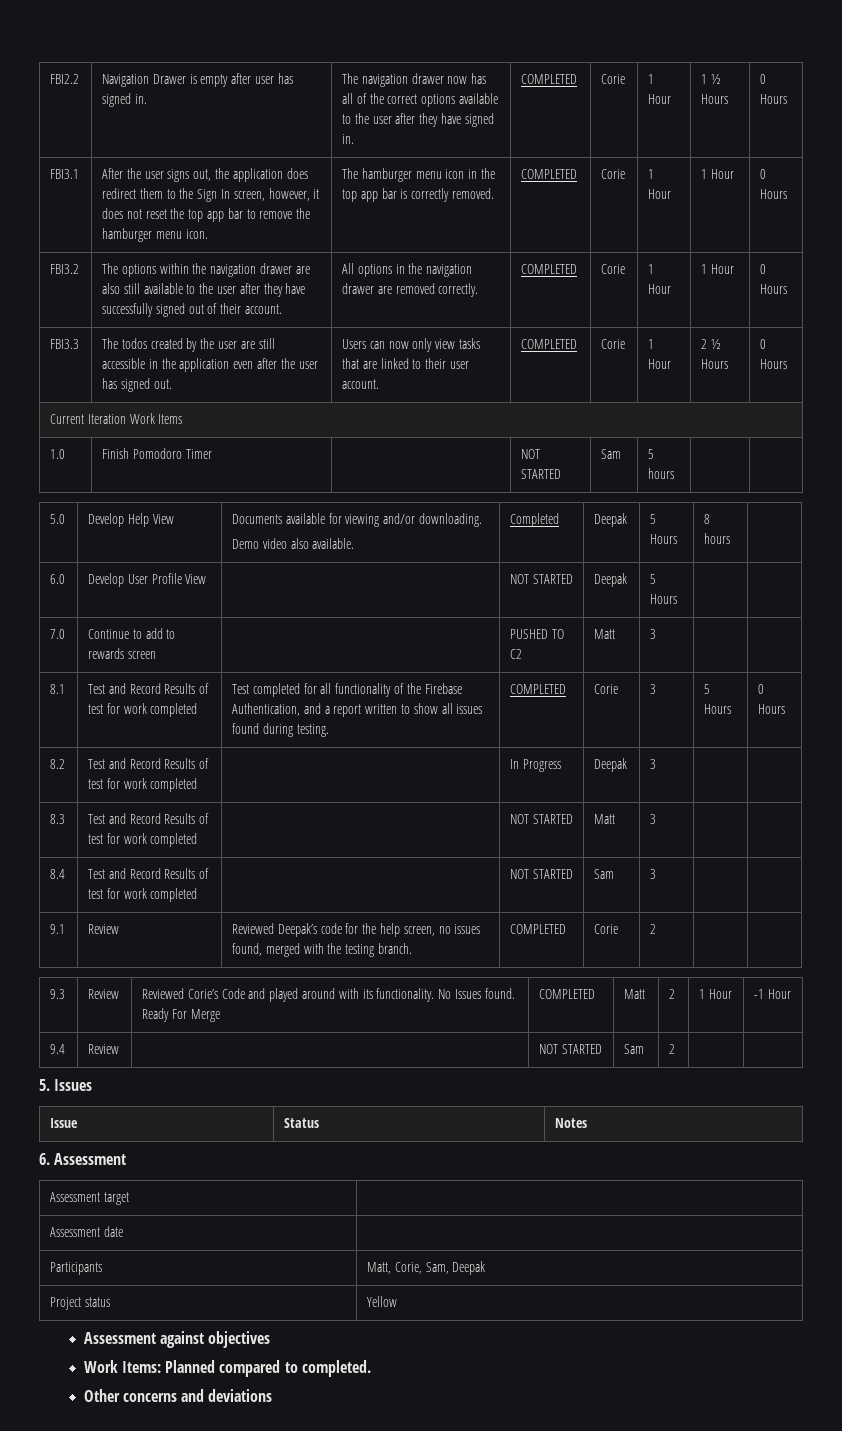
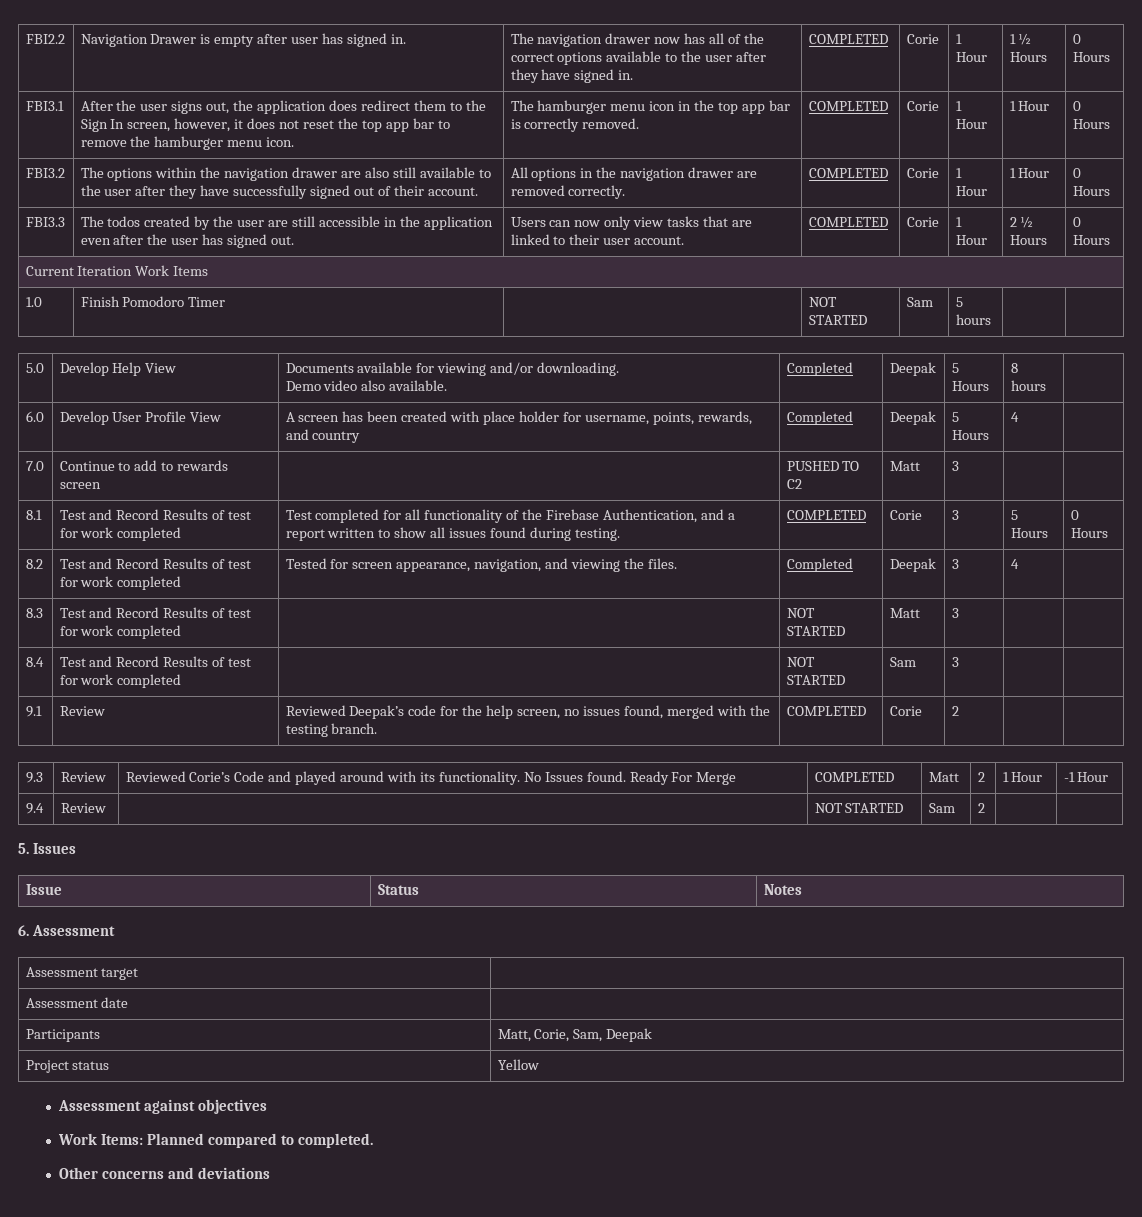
[510,574,573,584] [594,573,628,587] [650,574,657,584] [650,594,678,604] | NOT STARTED | Deepak | 5 Hours | -> [285,411,752,425] [285,429,361,443] [786,411,853,425] [889,411,936,425] [951,412,959,422] [951,430,989,440] [1010,412,1019,422] A screen has been created with place holder for username, points, rewards, and country | Completed | Deepak | 5 Hours | 4
[510,759,561,772] | In Progress -> [285,558,677,572] [786,558,853,572] Tested for screen appearance, navigation, and viewing the files. | Completed
(657, 764) none -> [1010,559,1019,569] 4

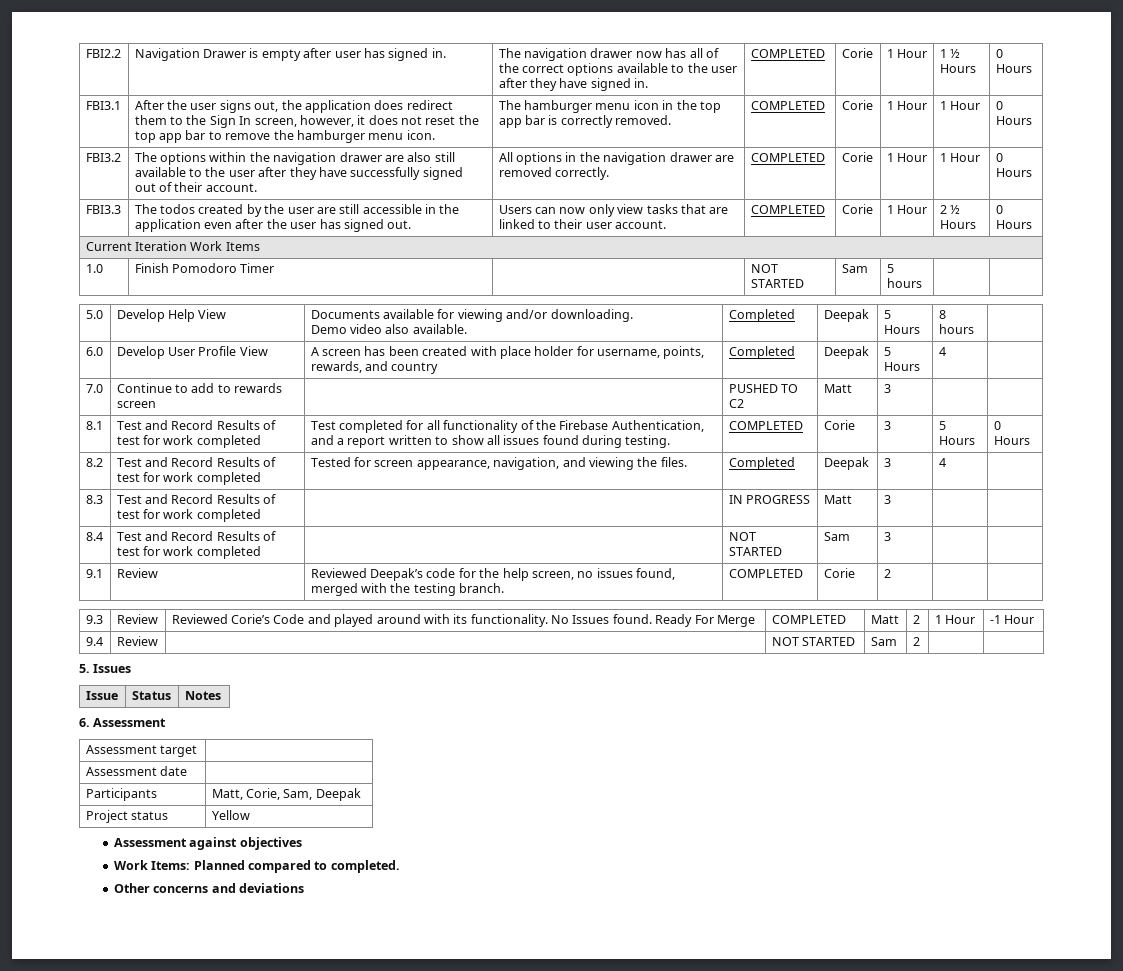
[786,608,815,618] [786,626,845,636] NOT STARTED -> [728,495,811,504] IN PROGRESS

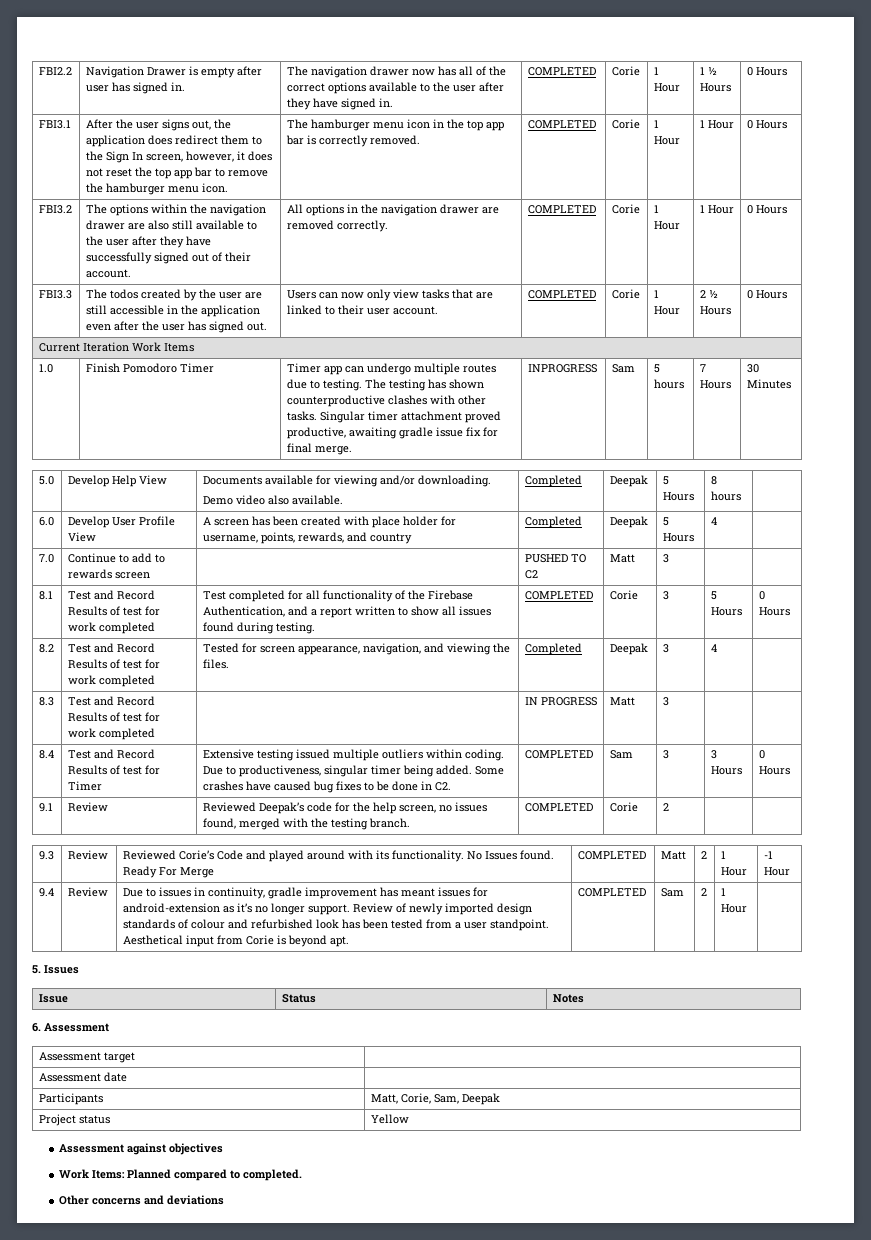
[750,264,778,273] [750,279,804,288] | NOT STARTED -> [286,363,496,375] [286,379,484,391] [286,395,486,407] [286,411,501,423] [286,427,498,439] [286,443,352,455] [527,364,597,373] Timer app can undergo multiple routes due to testing. The testing has shown counterproductive clashes with other tasks. Singular timer attachment proved productive, awaiting gradle issue fix for final merge. | INPROGRESS
(922, 283) | -> [699,364,706,372] [699,380,731,389] [746,364,759,373] [746,379,791,389] 7 Hours | 30 Minutes
[163,546,261,559] [728,532,756,541] [728,547,782,556] [823,532,850,541] [883,532,891,541] work completed | | NOT STARTED | Sam | 3 | | -> [67,781,102,791] [202,749,504,761] [202,765,504,777] [202,781,451,793] [524,750,593,759] [609,750,633,759] [662,750,669,759] [710,750,717,759] [710,766,742,775] [758,750,765,759] [758,766,790,775] Timer | Extensive testing issued multiple outliers within coding. Due to productiveness, singular timer being added. Some crashes have caused bug fixes to be done in C2. | COMPLETED | Sam | 3 | 3 Hours | 0 Hours
[771,637,856,646] | NOT STARTED -> [122,887,488,899] [122,903,532,915] [122,919,549,931] [122,935,349,947] [577,888,646,897] Due to issues in continuity, gradle improvement has meant issues for android-extension as it’s no longer support. Review of newly imported design standards of colour and refurbished look has been tested from a user standpoint. Aesthetical input from Corie is beyond apt. | COMPLETED
(920, 641) none -> [720,888,726,896] [720,904,747,913] 1 Hour

